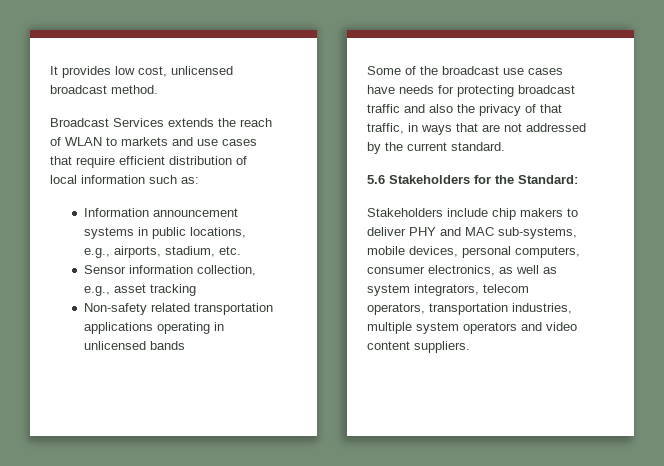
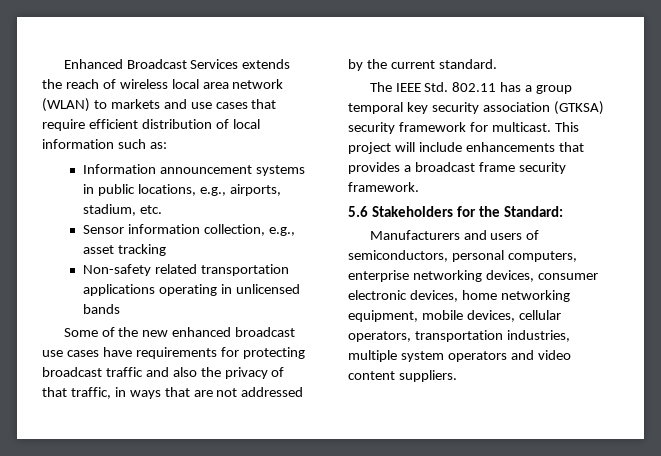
[50,66,233,78] [50,85,158,94] It provides low cost, unlicensed broadcast method. // -> [63,59,123,69] Enhanced
[65,137,102,146] WLAN -> [119,79,284,89] [42,98,90,112] wireless local area network (WLAN)
(438, 70) none -> [142,327,232,337] new enhanced
[399,85,434,94] needs -> [135,347,217,359] requirements
(505, 146) none -> [369,82,573,94] [348,101,604,115] [348,122,579,134] [348,142,584,154] [348,162,566,174] [348,182,419,192] // The IEEE Std. 802.11 has a group temporal key security association (GTKSA) security framework for multicast. This project will include enhancements that provides a broadcast frame security framework.
[367,208,578,220] [367,227,577,239] [367,246,580,258] [367,265,557,276] [367,284,529,296] Stakeholders include chip makers to deliver PHY and MAC sub-systems, mobile devices, personal computers, consumer electronics, as well as system integrators, telecom -> [369,230,540,240] [348,250,577,262] [348,270,598,282] [348,290,570,302] [348,310,561,322] Manufacturers and users of semiconductors, personal computers, enterprise networking devices, consumer electronic devices, home networking equipment, mobile devices, cellular

